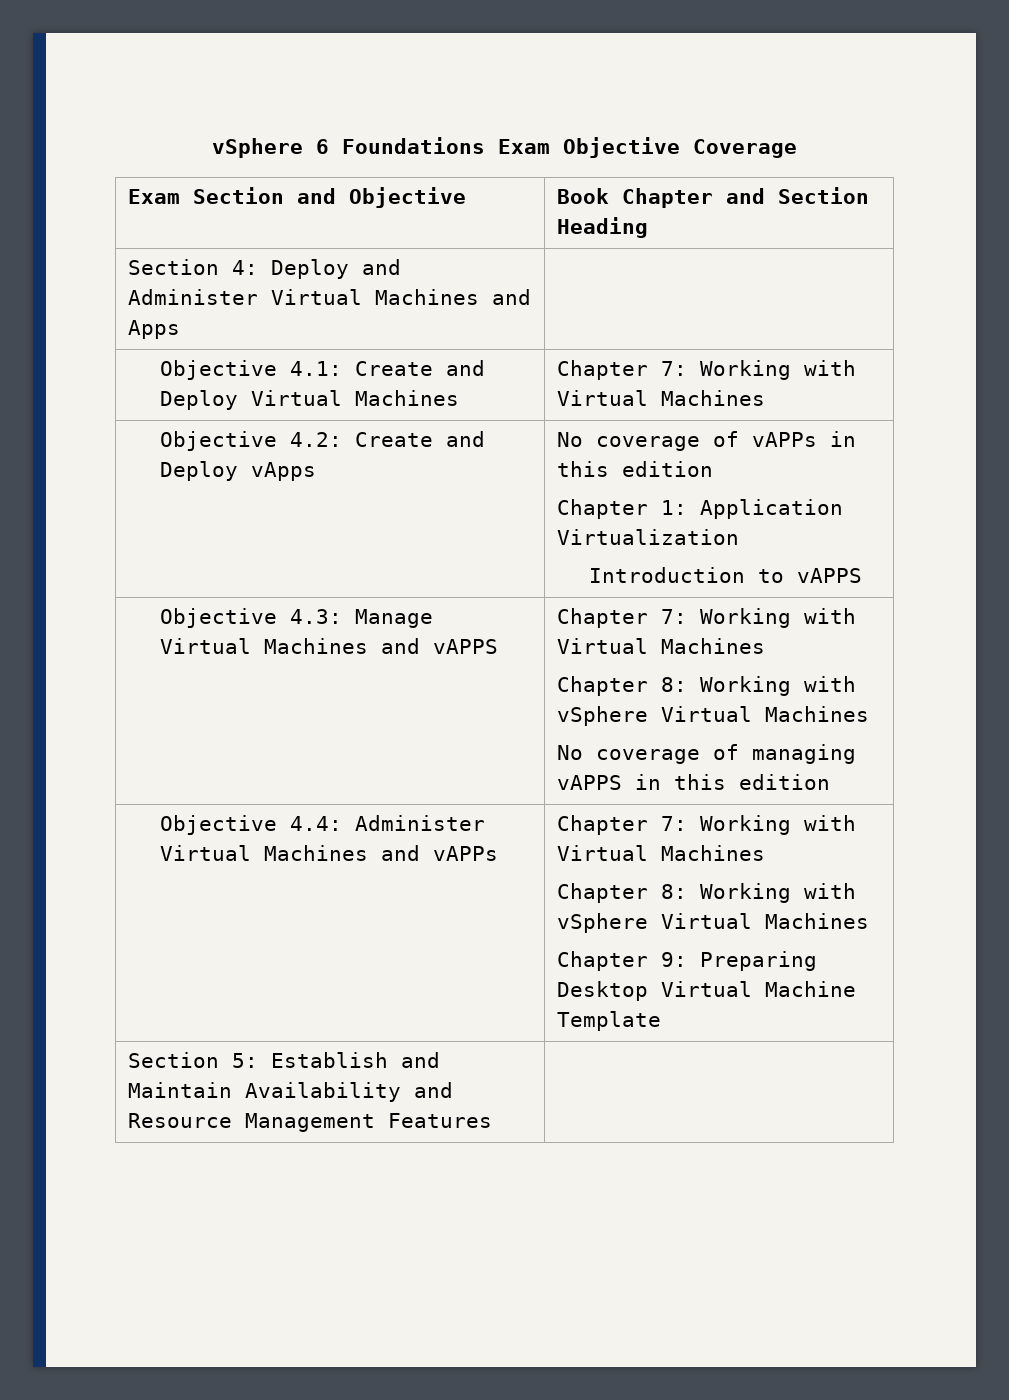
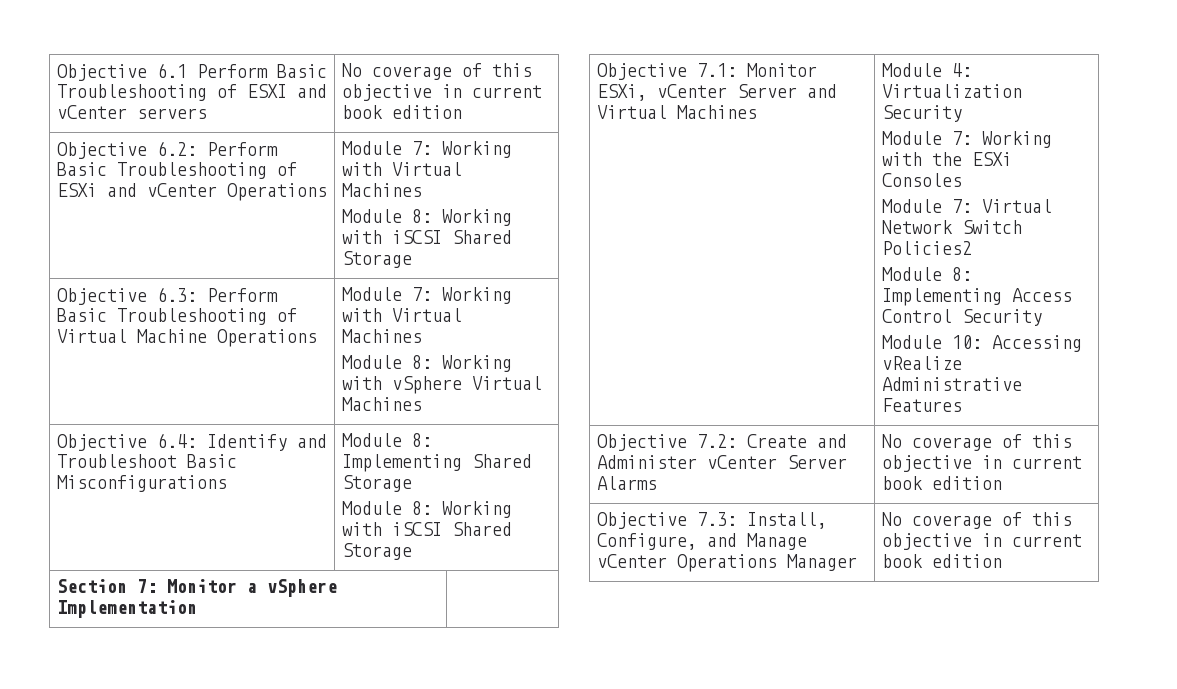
[212,137,797,158] [127,187,466,208] [556,187,869,208] [556,217,648,238] [127,259,401,279] [127,289,531,305] [127,320,180,339] [159,360,485,380] [159,390,459,410] [556,360,856,380] [556,390,765,406] [159,431,485,451] [159,461,316,481] [556,431,856,451] [556,461,713,477] [556,499,843,519] [556,529,739,545] [588,567,862,583] [159,608,433,628] [159,638,498,654] [556,608,856,628] [556,638,765,654] [556,676,856,696] [556,706,869,726] [556,744,856,764] [556,774,830,790] [159,815,485,835] [159,845,498,861] [556,815,856,835] [556,845,765,861] [556,883,856,903] [556,913,869,933] [556,951,817,971] [556,981,856,1001] [556,1011,661,1031] [127,1052,440,1068] [127,1082,453,1102] [127,1113,492,1132] vSphere 6 Foundations Exam Objective Coverage // Exam Section and Objective | Book Chapter and Section Heading // Section 4: Deploy and Administer Virtual Machines and Apps | // Objective 4.1: Create and Deploy Virtual Machines | Chapter 7: Working with Virtual Machines // Objective 4.2: Create and Deploy vApps | No coverage of vAPPs in this edition // Chapter 1: Application Virtualization // Introduction to vAPPS // Objective 4.3: Manage Virtual Machines and vAPPS | Chapter 7: Working with Virtual Machines // Chapter 8: Working with vSphere Virtual Machines // No coverage of managing vAPPS in this edition // Objective 4.4: Administer Virtual Machines and vAPPs | Chapter 7: Working with Virtual Machines // Chapter 8: Working with vSphere Virtual Machines // Chapter 9: Preparing Desktop Virtual Machine Template // Section 5: Establish and Maintain Availability and Resource Management Features | -> [56,63,327,81] [56,84,327,101] [56,105,207,119] [341,63,532,80] [341,84,542,101] [341,105,462,119] [56,141,278,159] [56,162,297,179] [56,183,327,201] [341,141,512,158] [341,162,462,176] [341,183,422,197] [341,209,512,226] [341,230,512,244] [341,251,412,268] [56,287,278,305] [56,308,297,325] [56,329,317,347] [341,287,512,304] [341,308,462,322] [341,329,422,343] [341,355,512,372] [341,376,542,394] [341,397,422,411] [56,433,327,451] [56,454,237,468] [56,475,227,492] [341,433,432,447] [341,454,532,472] [341,475,412,492] [341,501,512,518] [341,522,512,536] [341,543,412,560] [56,579,337,597] [56,600,197,618] [596,63,817,80] [596,84,837,101] [596,105,757,119] [881,63,972,77] [881,84,1022,98] [881,105,962,122] [881,131,1052,148] [881,152,1012,166] [881,173,962,187] [881,199,1052,213] [881,220,1022,234] [881,241,972,255] [881,267,972,281] [881,288,1072,306] [881,309,1042,326] [881,335,1082,352] [881,356,962,370] [881,377,1022,391] [881,398,962,412] [596,434,847,451] [596,455,847,469] [596,476,657,490] [881,434,1072,451] [881,455,1082,472] [881,476,1002,490] [596,512,827,529] [596,533,807,550] [596,554,857,572] [881,512,1072,529] [881,533,1082,550] [881,554,1002,568] Objective 6.1 Perform Basic Troubleshooting of ESXI and vCenter servers | No coverage of this objective in current book edition // Objective 6.2: Perform Basic Troubleshooting of ESXi and vCenter Operations | Module 7: Working with Virtual Machines // Module 8: Working with iSCSI Shared Storage // Objective 6.3: Perform Basic Troubleshooting of Virtual Machine Operations | Module 7: Working with Virtual Machines // Module 8: Working with vSphere Virtual Machines // Objective 6.4: Identify and Troubleshoot Basic Misconfigurations | Module 8: Implementing Shared Storage // Module 8: Working with iSCSI Shared Storage // Section 7: Monitor a vSphere Implementation | // Objective 7.1: Monitor ESXi, vCenter Server and Virtual Machines | Module 4: Virtualization Security // Module 7: Working with the ESXi Consoles // Module 7: Virtual Network Switch Policies2 // Module 8: Implementing Access Control Security // Module 10: Accessing vRealize Administrative Features // Objective 7.2: Create and Administer vCenter Server Alarms | No coverage of this objective in current book edition // Objective 7.3: Install, Configure, and Manage vCenter Operations Manager | No coverage of this objective in current book edition

